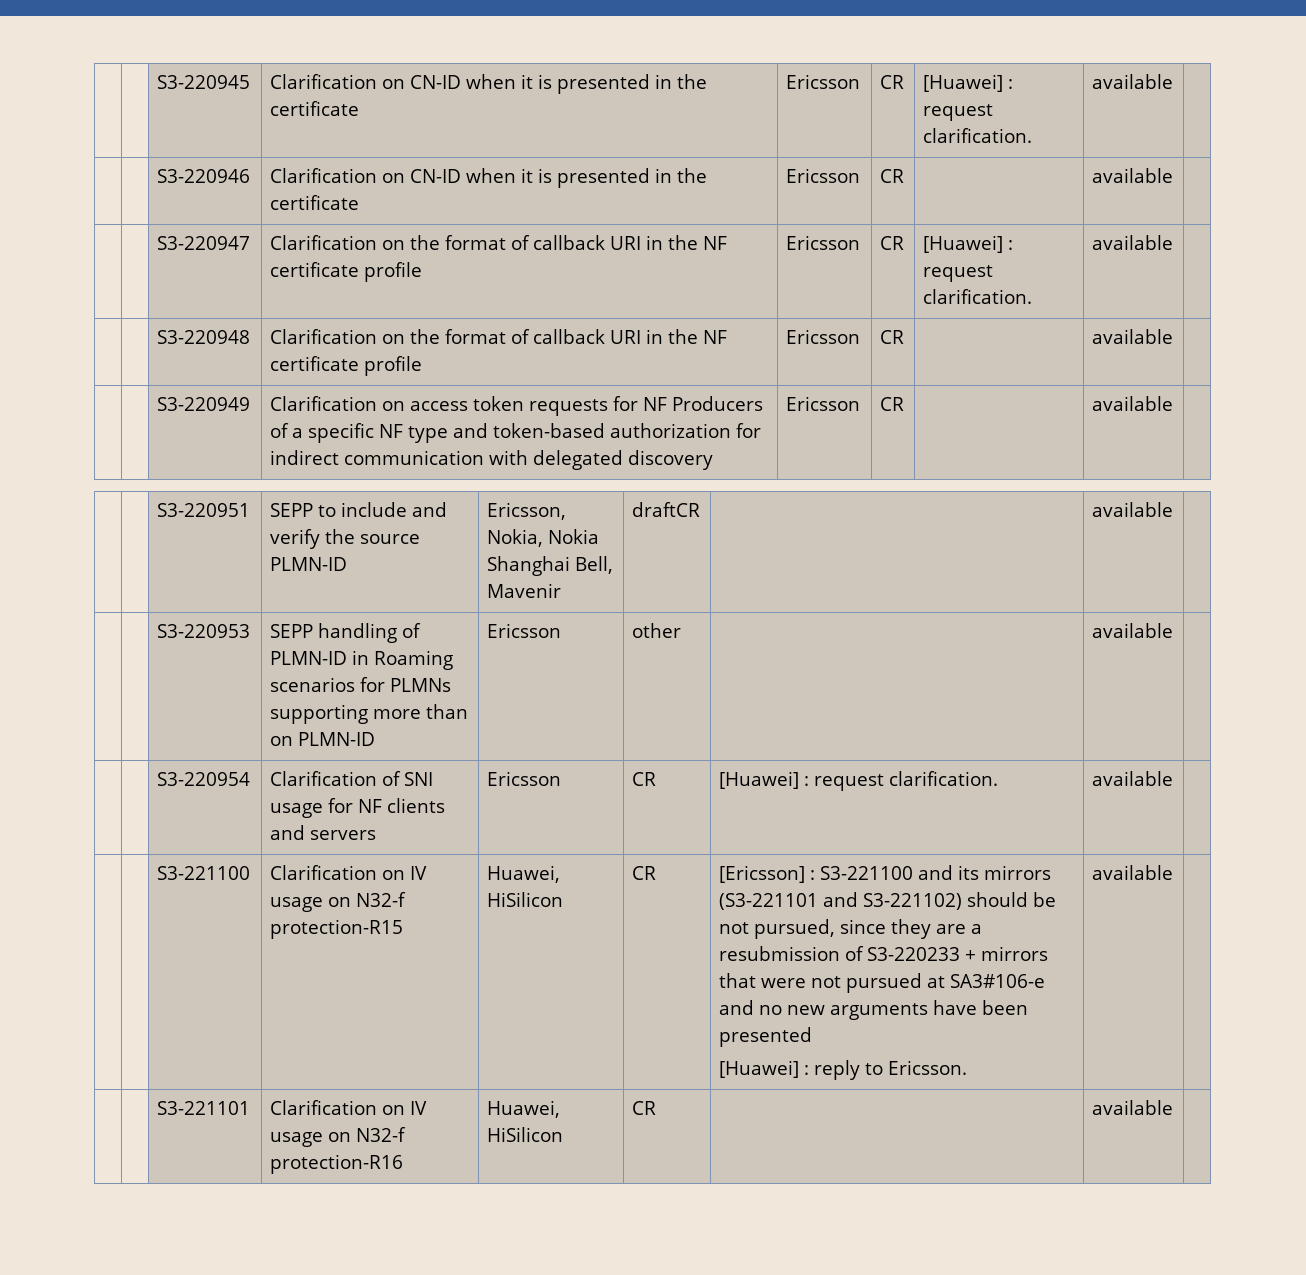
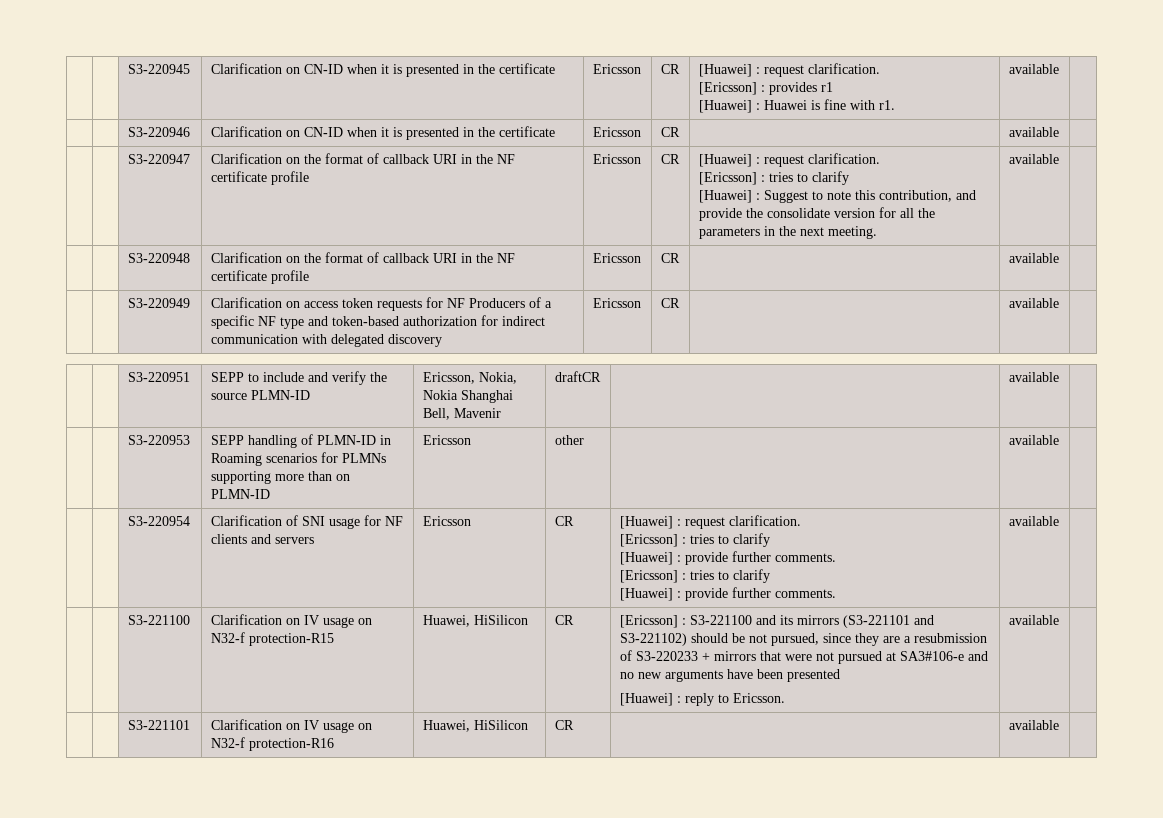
(1033, 135) none -> [698,82,833,95] [698,99,895,113] // [Ericsson] : provides r1 // [Huawei] : Huawei is fine with r1.
(1033, 296) none -> [698,171,849,185] [698,190,976,203] [698,207,935,221] [698,226,877,239] // [Ericsson] : tries to clarify // [Huawei] : Suggest to note this contribution, and provide the consolidate version for all the parameters in the next meeting.
(999, 778) none -> [619,533,770,547] [619,551,836,565] [619,569,770,583] [619,587,836,601] // [Ericsson] : tries to clarify // [Huawei] : provide further comments. // [Ericsson] : tries to clarify // [Huawei] : provide further comments.

